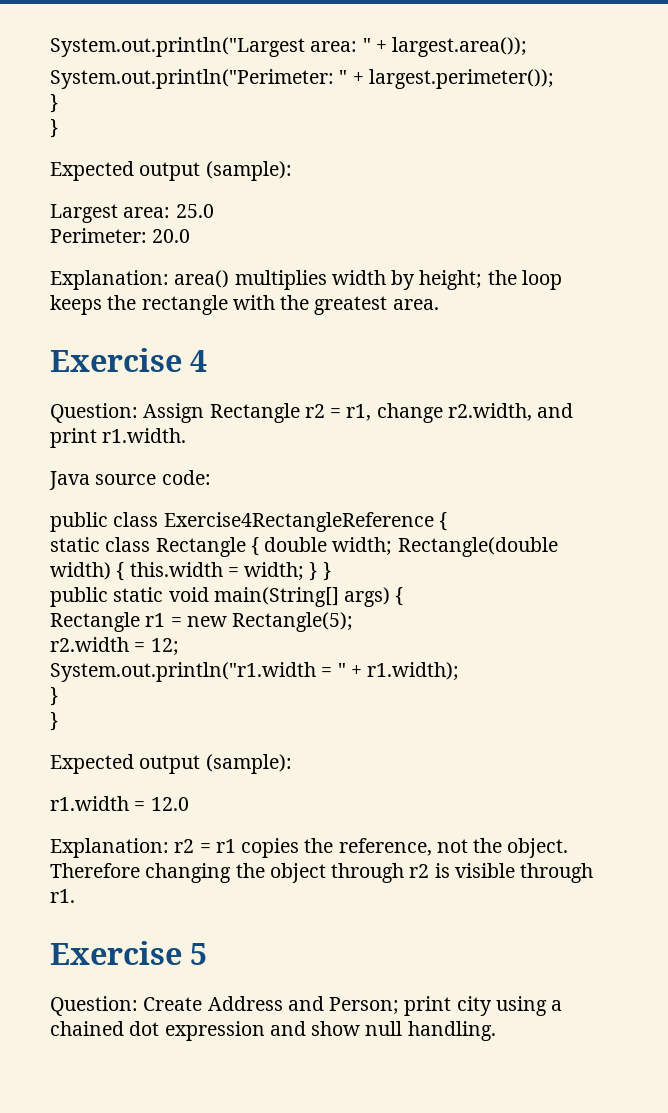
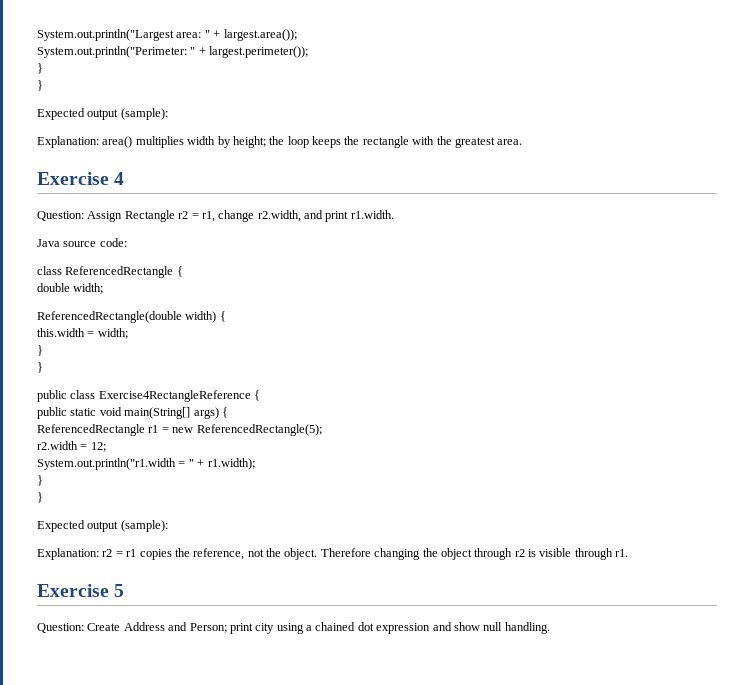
[50,204,214,223] [50,228,191,243] // Largest area: 25.0 // Perimeter: 20.0 -> (168, 114) none
[50,512,447,532] [50,537,558,557] [50,562,331,581] public class Exercise4RectangleReference { // static class Rectangle { double width; Rectangle(double width) { this.width = width; } } -> [37,266,183,278] [37,283,104,294] [37,311,226,323] [37,328,128,339] [37,345,43,356] [37,362,43,373] [37,390,261,402] class ReferencedRectangle { // double width; // ReferencedRectangle(double width) { // this.width = width; // } // } // public class Exercise4RectangleReference {
[50,612,140,632] Rectangle -> [37,424,145,436] ReferencedRectangle
[232,612,354,632] Rectangle(5); -> [196,424,322,436] ReferencedRectangle(5);
[50,796,189,811] // r1.width = 12.0 -> (168, 526) none

